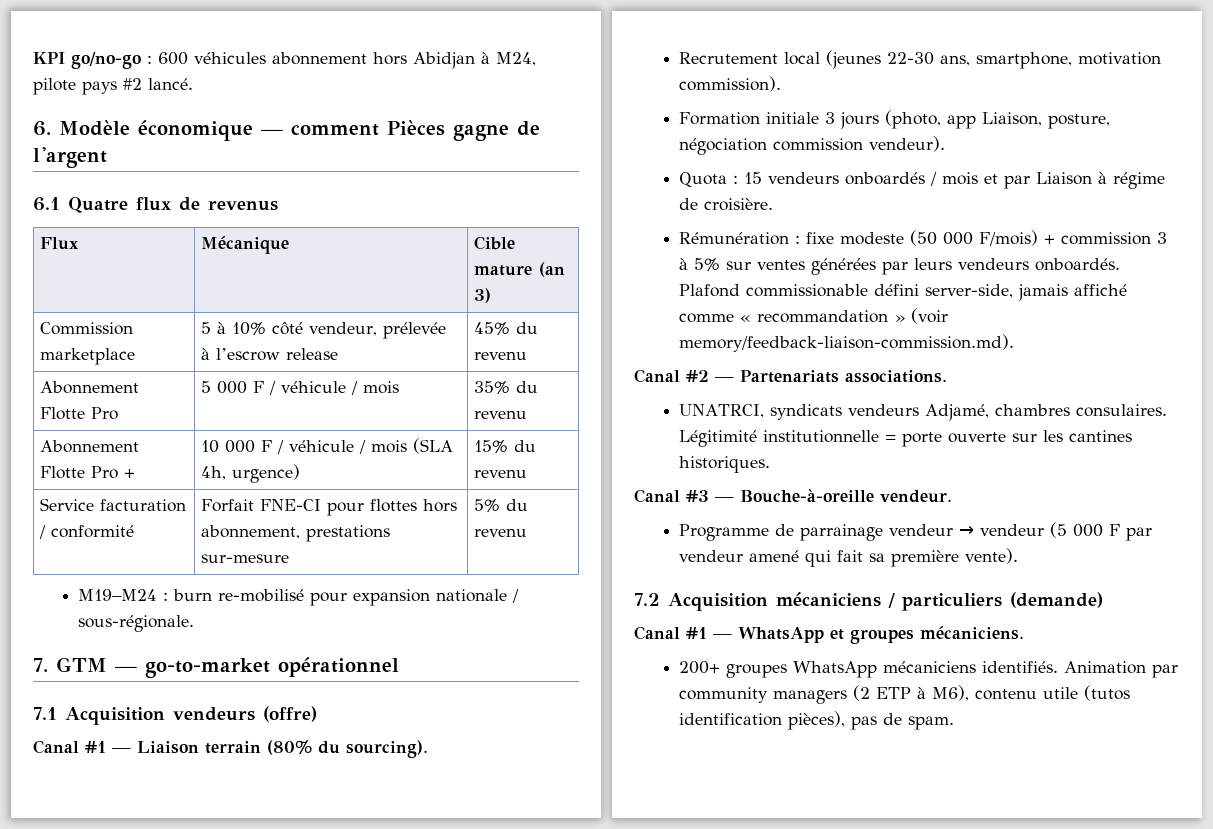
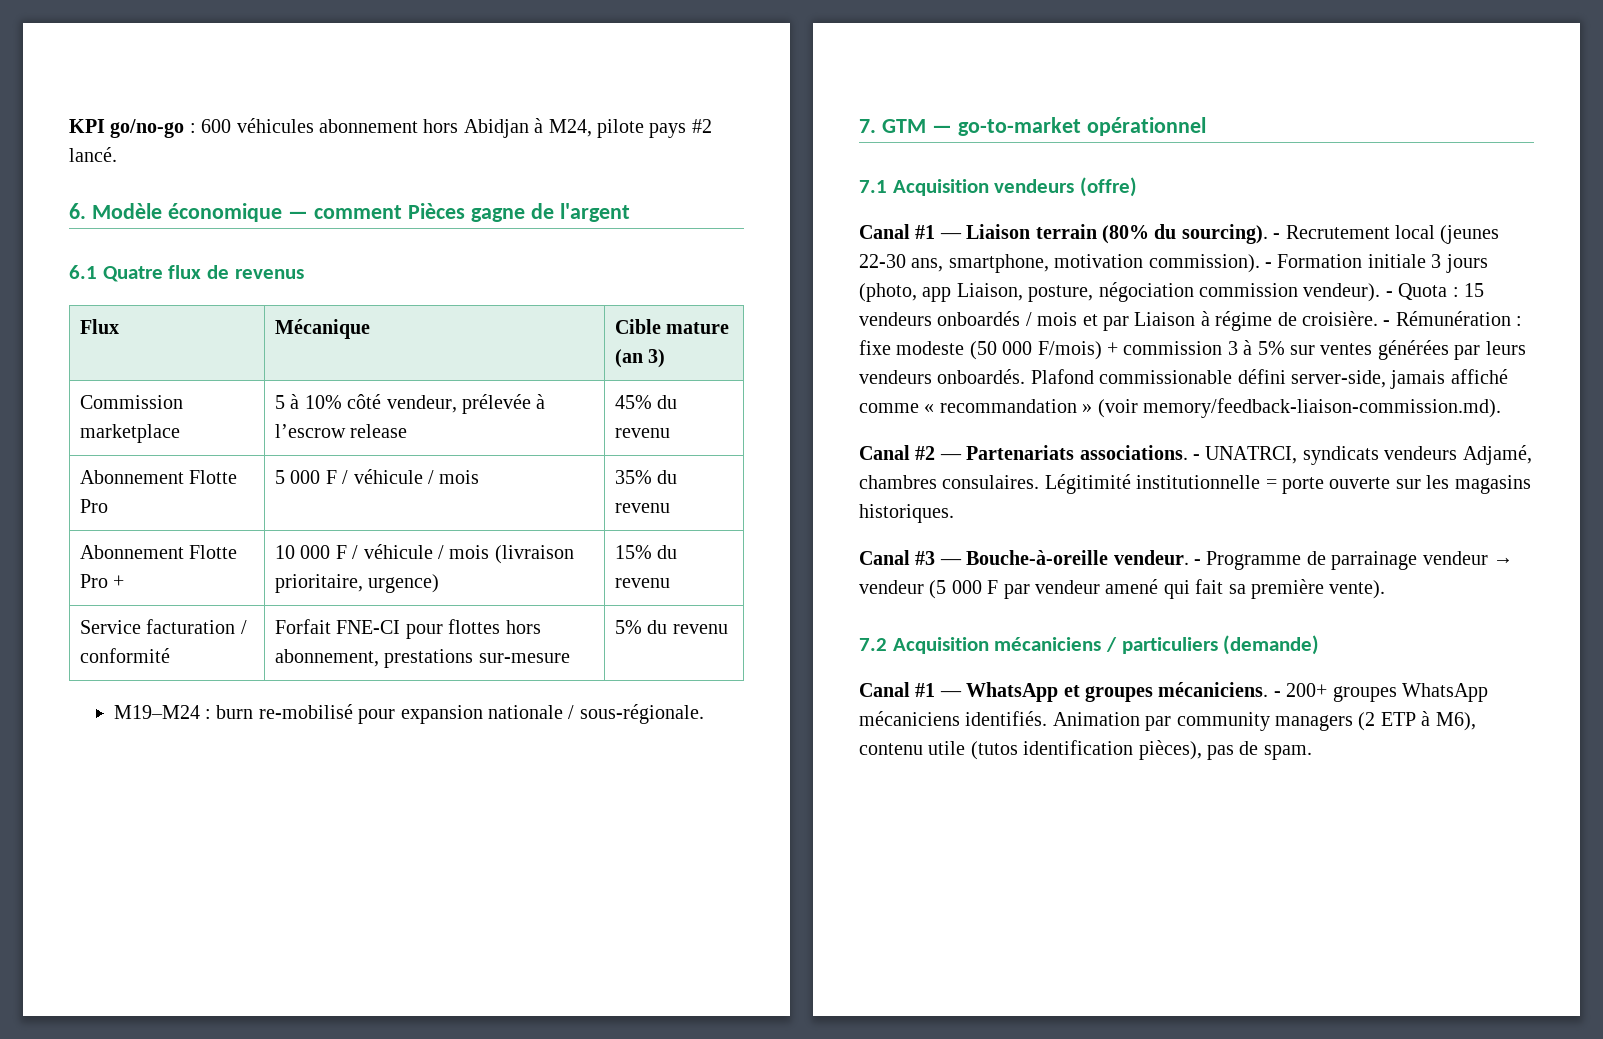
[413,438,454,454] [201,466,227,480] (SLA 4h, -> [494,545,574,564] [274,574,363,593] (livraison prioritaire,
(428, 749) // -> [1273,233,1281,239] -
(782, 84) // -> [1265,262,1272,268] -
(946, 144) // -> [1385,291,1393,297] -
(774, 204) // -> [1383,320,1391,326] -
(947, 376) // -> [1193,454,1200,460] -
[1069,430,1133,442] cantines -> [1454,475,1531,494] magasins
(952, 496) // -> [1194,559,1201,565] -
(1024, 633) // -> [1273,691,1281,697] -

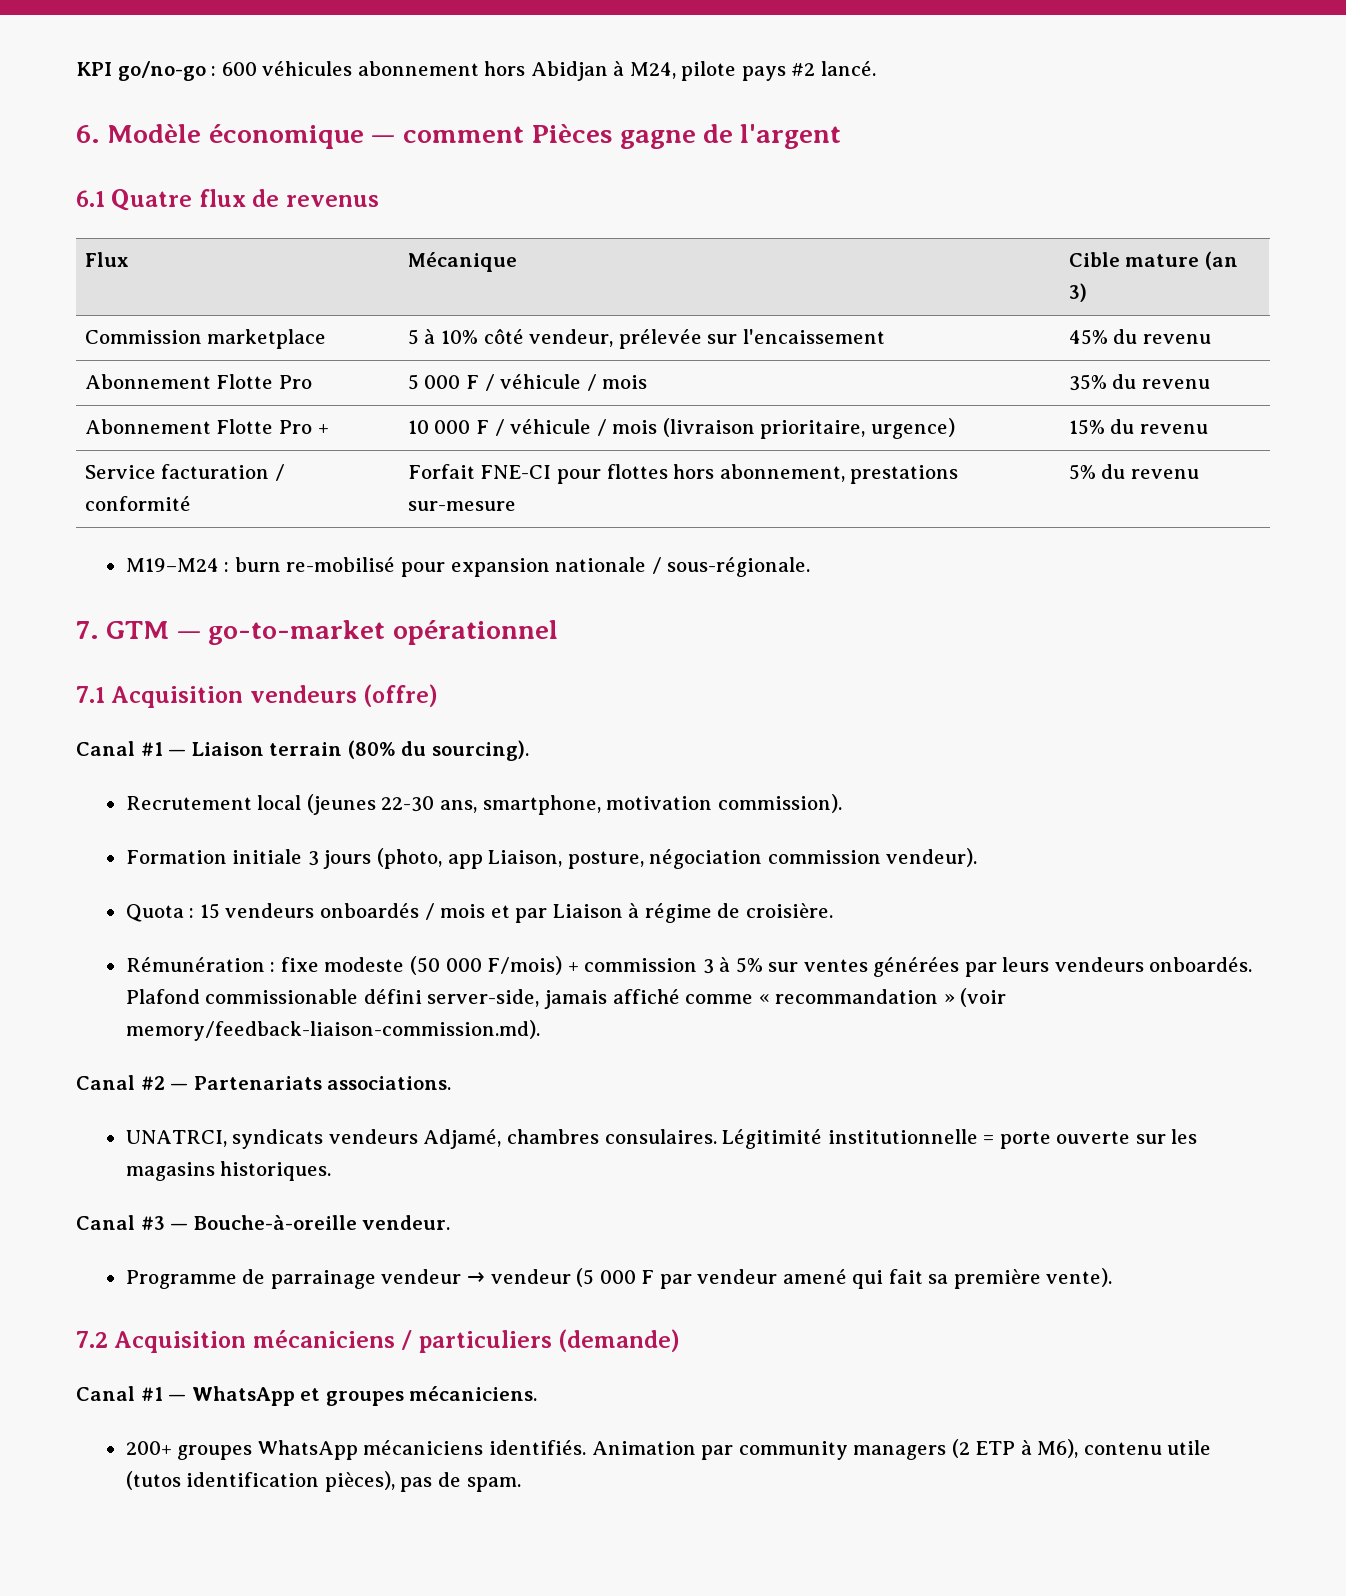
[536,394,546,409] [274,424,408,438] à l’escrow release -> [707,329,885,344] sur l'encaissement
[1273,233,1281,239] - -> (529, 750) //
[1265,262,1272,268] - -> (842, 803) //
[1385,291,1393,297] - -> (978, 857) //
[1383,320,1391,326] - -> (833, 910) //
[1193,454,1200,460] - -> (452, 1083) //
[1194,559,1201,565] - -> (451, 1222) //
[1273,691,1281,697] - -> (538, 1393) //

